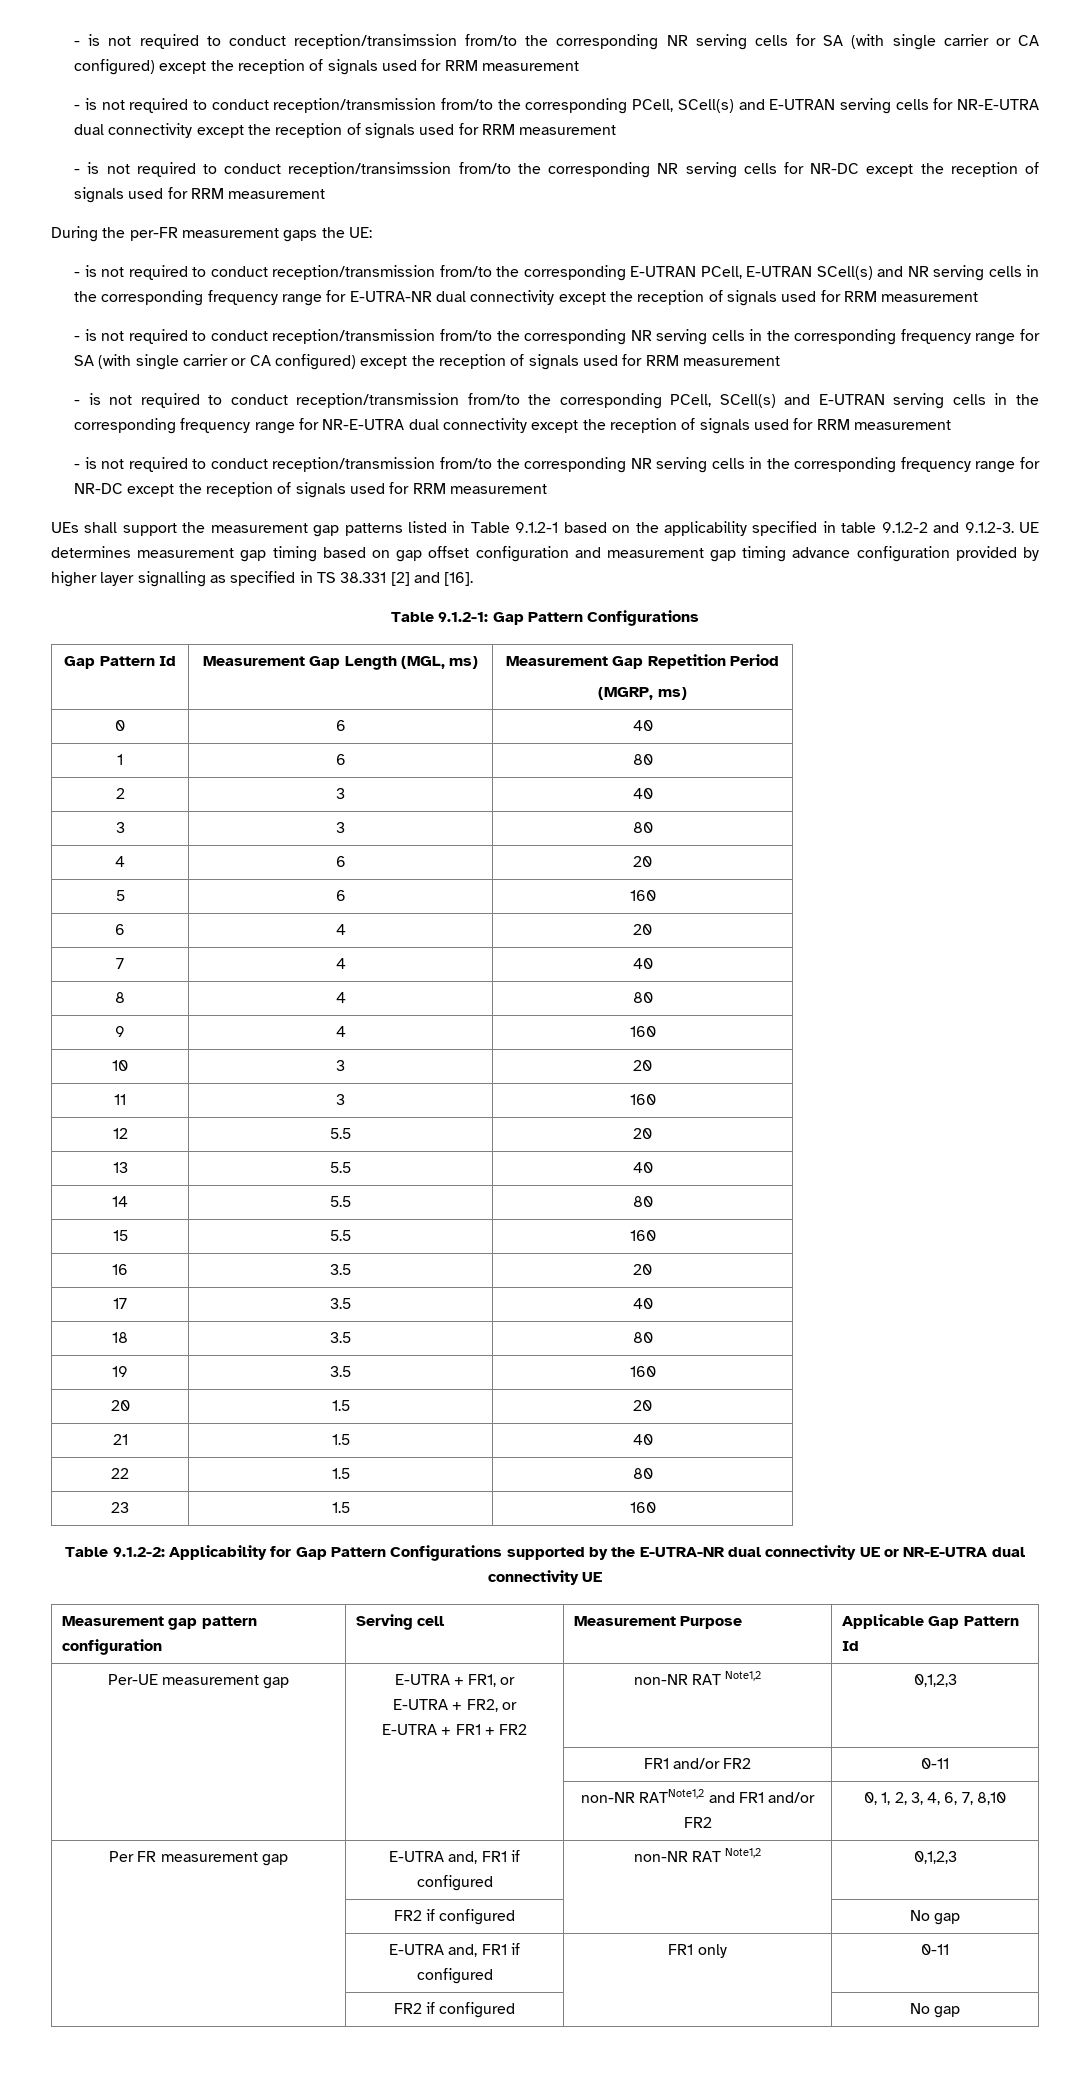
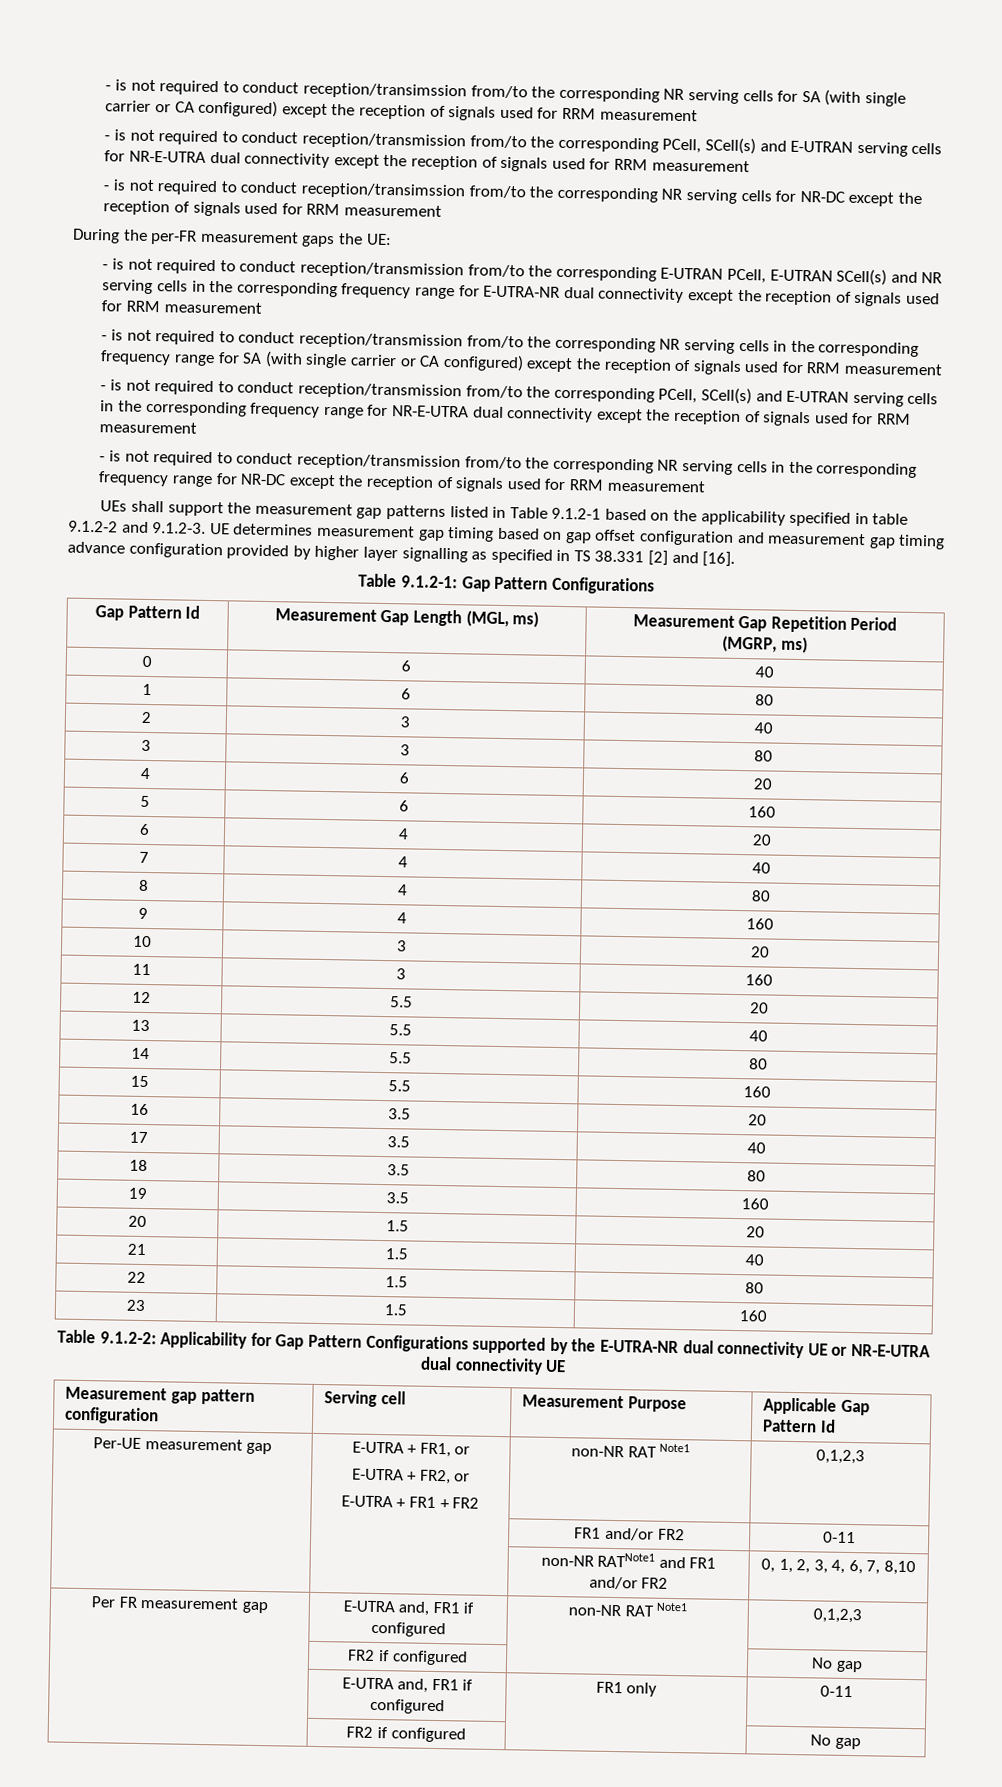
[725,1671,762,1681] Note1,2 -> [659,1443,691,1453] Note1
[639,1789,705,1803] RATNote1,2 -> [597,1552,656,1568] RATNote1
[725,1848,762,1858] Note1,2 -> [656,1602,689,1612] Note1

